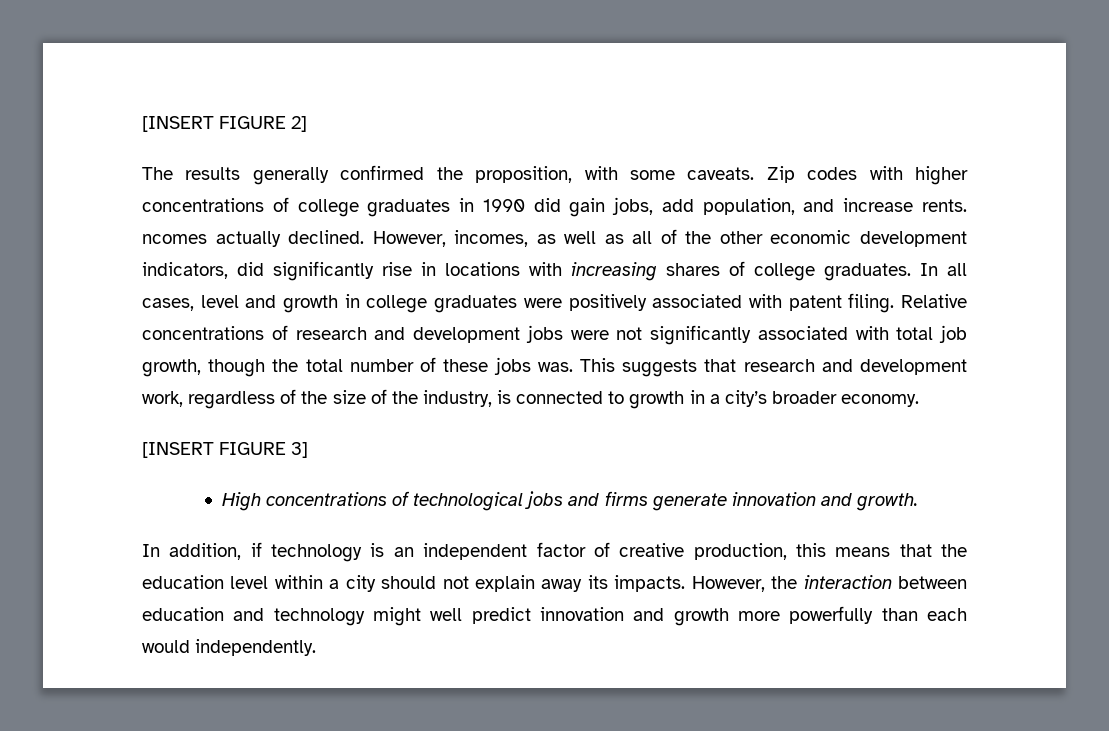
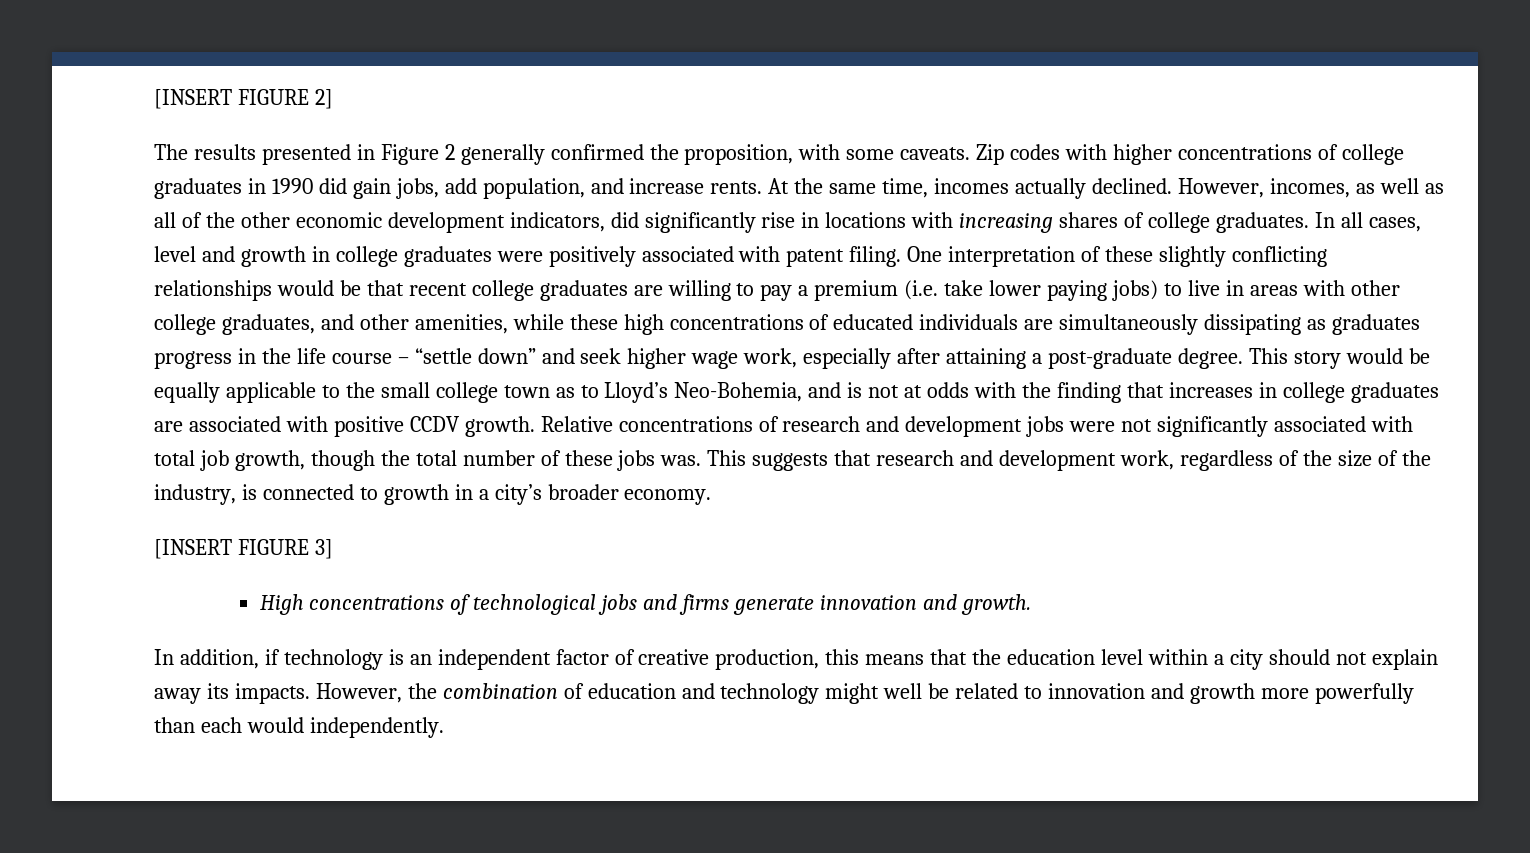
(241, 173) none -> [261,144,455,165] presented in Figure 2
[142,234,207,244] ncomes -> [768,178,1010,198] At the same time, incomes
(895, 303) none -> [907,246,1327,267] [154,280,1400,301] [154,314,1421,335] [154,348,1430,369] [154,382,1439,403] [154,416,535,437] One interpretation of these slightly conflicting relationships would be that recent college graduates are willing to pay a premium (i.e. take lower paying jobs) to live in areas with other college graduates, and other amenities, while these high concentrations of educated individuals are simultaneously dissipating as graduates progress in the life course – “settle down” and seek higher wage work, especially after attaining a post-graduate degree. This story would be equally applicable to the small college town as to Lloyd’s Neo-Bohemia, and is not at odds with the finding that increases in college graduates are associated with positive CCDV growth.
[803,575,968,589] interaction between -> [442,683,584,699] combination of
[471,607,531,624] predict -> [928,683,1043,699] be related to

